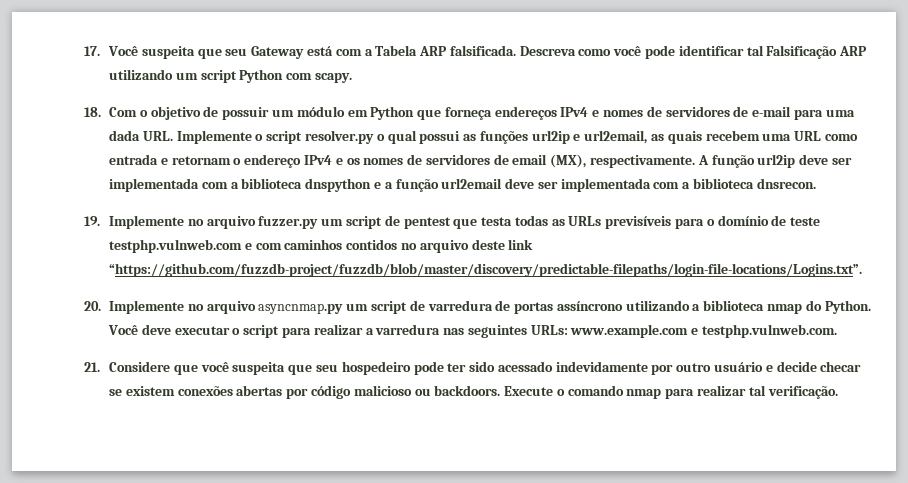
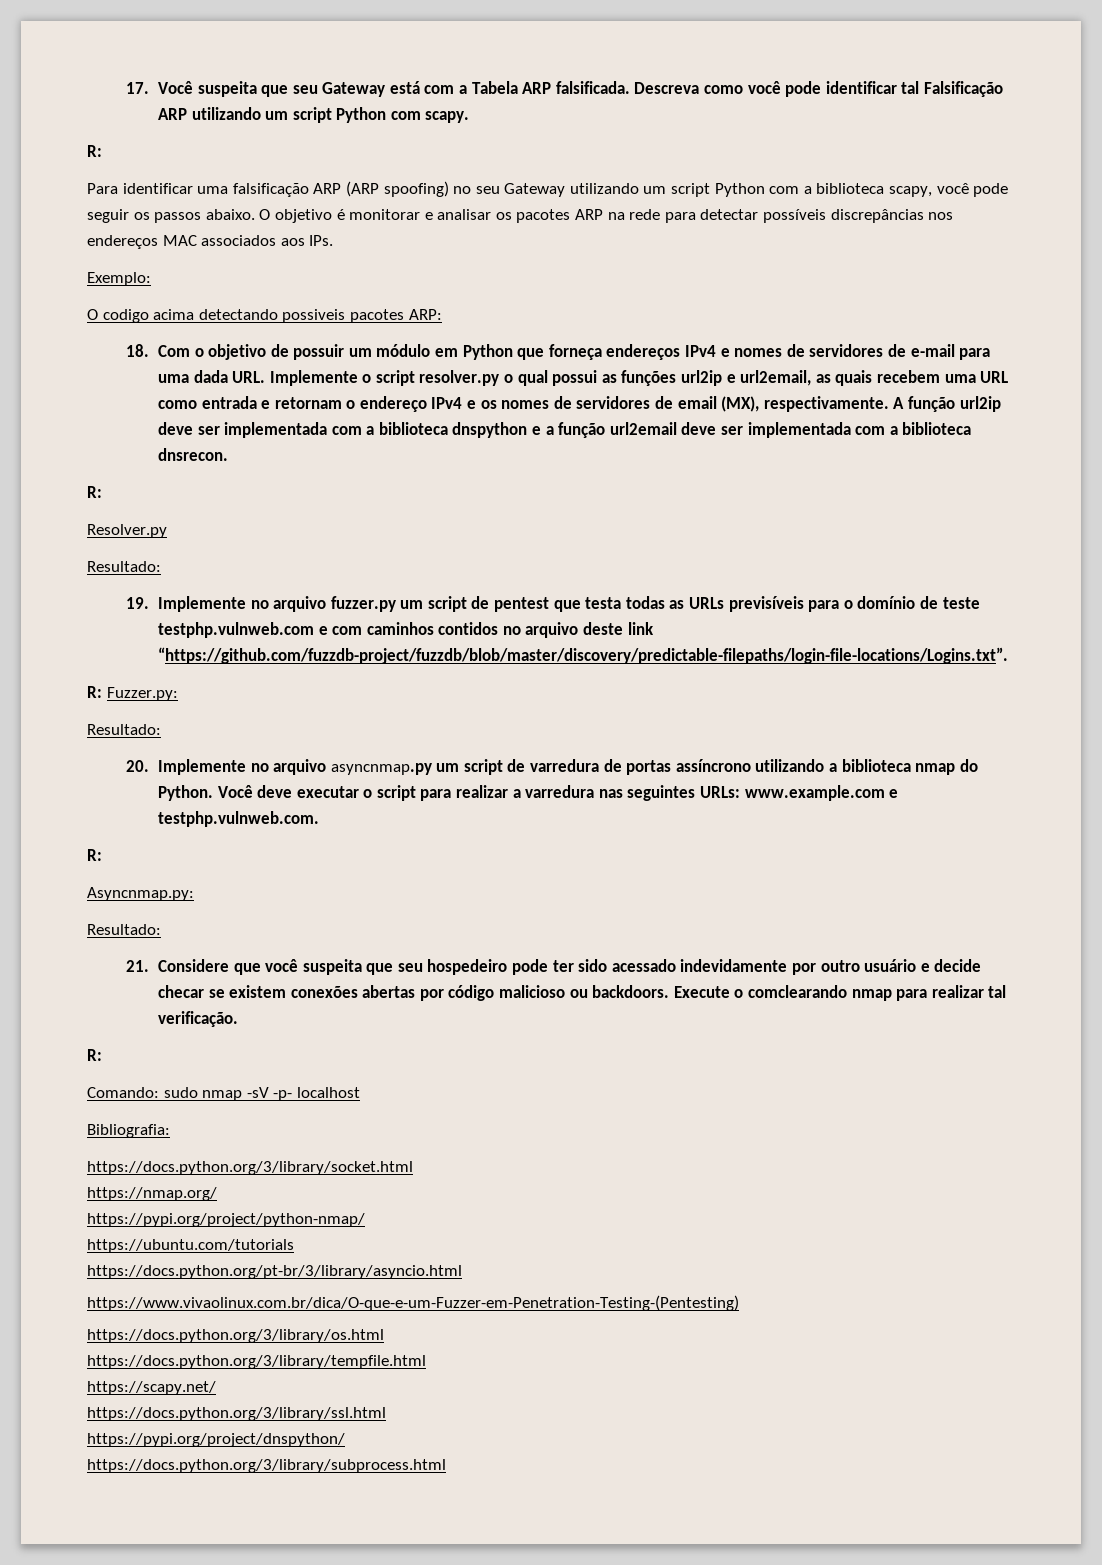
(352, 78) none -> [87,145,102,157] [87,181,1009,197] [87,209,954,223] [87,235,334,249] [87,272,151,286] [87,309,442,323] // R: // Para identificar uma falsificação ARP (ARP spoofing) no seu Gateway utilizando um script Python com a biblioteca scapy, você pode seguir os passos abaixo. O objetivo é monitorar e analisar os pacotes ARP na rede para detectar possíveis discrepâncias nos endereços MAC associados aos IPs. // Exemplo: // O codigo acima detectando possiveis pacotes ARP:
(816, 183) none -> [87,486,102,498] [87,524,167,538] [87,561,161,572] // R: // Resolver.py // Resultado:
(863, 270) none -> [87,686,178,701] [87,724,161,735] // R: Fuzzer.py: // Resultado:
(837, 331) none -> [87,849,102,861] [87,887,194,901] [87,924,161,935] // R: // Asyncnmap.py: // Resultado:
[567,385,624,396] comando -> [748,985,848,998] comclearando
(838, 392) none -> [87,1049,102,1061] [87,1087,360,1101] [87,1124,170,1138] [87,1161,413,1175] [87,1187,217,1201] [87,1213,365,1227] [87,1239,294,1253] [87,1265,462,1279] [87,1295,739,1311] [87,1329,384,1343] [87,1355,426,1369] [87,1381,216,1395] [87,1407,386,1421] [87,1433,345,1447] [87,1459,446,1473] // R: // Comando: sudo nmap -sV -p- localhost // Bibliografia: // https://docs.python.org/3/library/socket.html // https://nmap.org/ // https://pypi.org/project/python-nmap/ // https://ubuntu.com/tutorials // https://docs.python.org/pt-br/3/library/asyncio.html // https://www.vivaolinux.com.br/dica/O-que-e-um-Fuzzer-em-Penetration-Testing-(Pentesting) // https://docs.python.org/3/library/os.html // https://docs.python.org/3/library/tempfile.html // https://scapy.net/ // https://docs.python.org/3/library/ssl.html // https://pypi.org/project/dnspython/ // https://docs.python.org/3/library/subprocess.html

